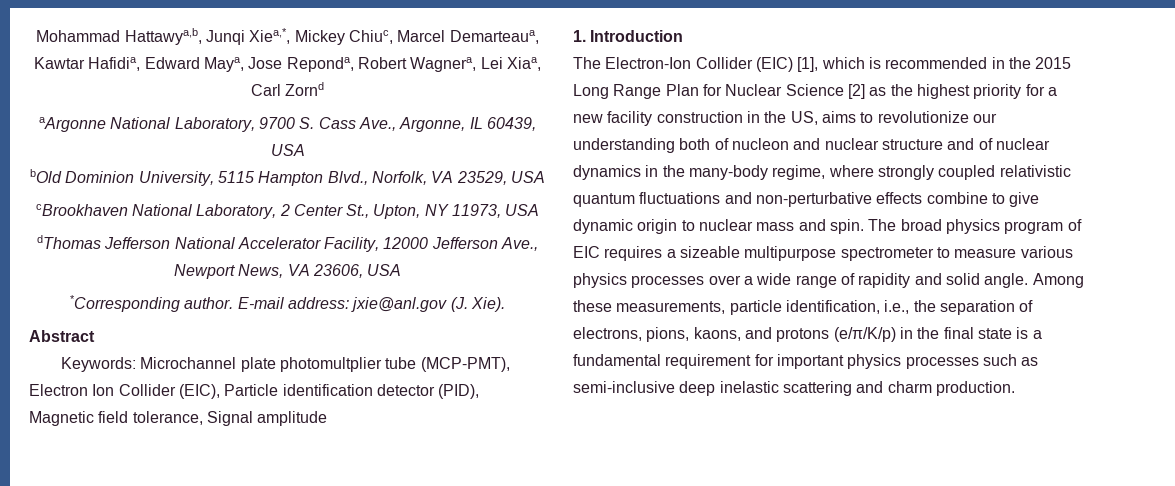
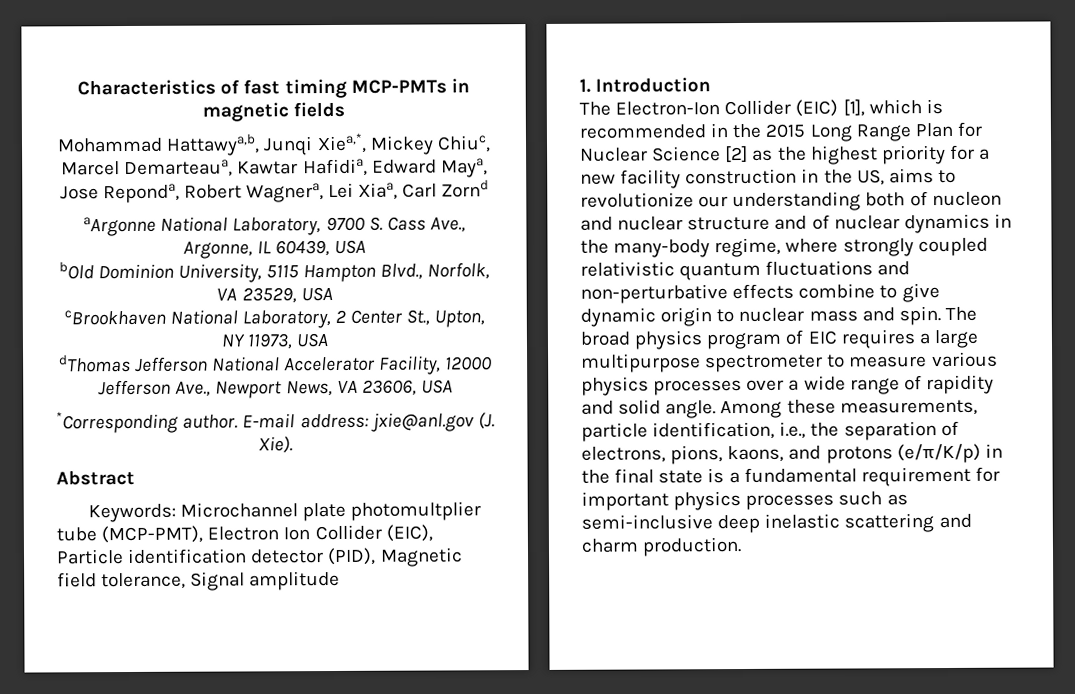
(36, 36) none -> [77,78,470,99] [201,101,346,122] Characteristics of fast timing MCP-PMTs in magnetic fields //
[679,246,740,258] sizeable -> [933,329,979,349] large

